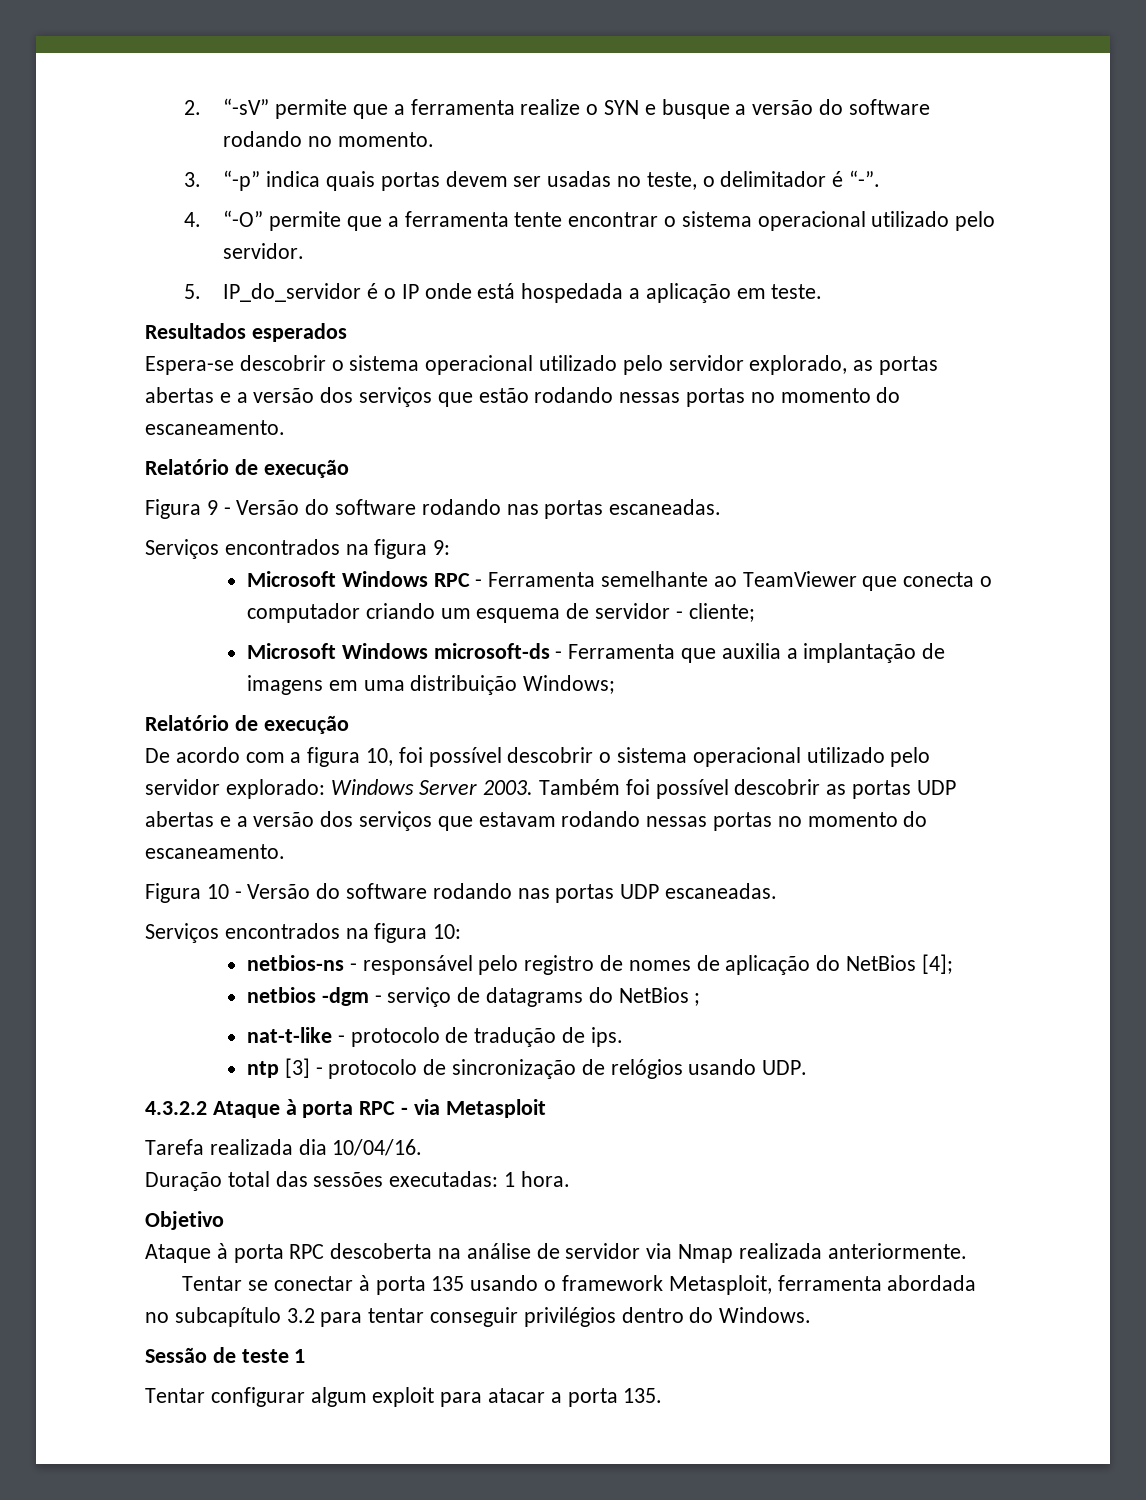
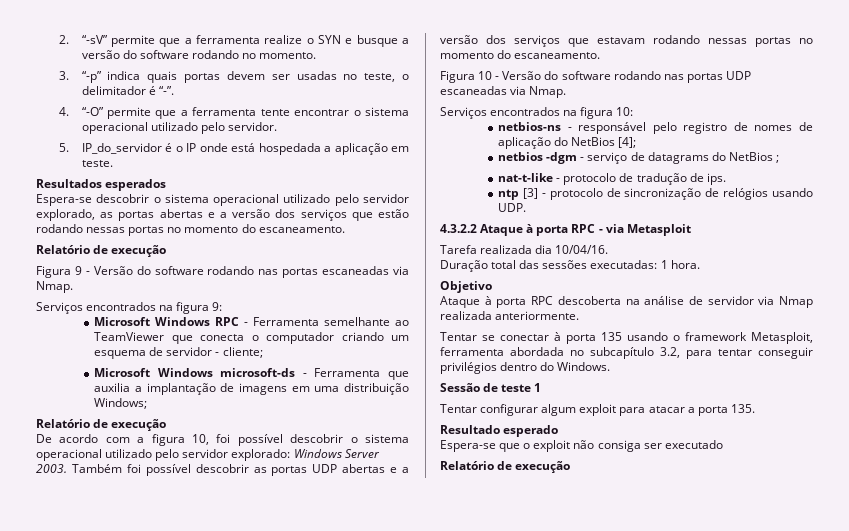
[609,499,722,515] escaneadas. -> [322,266,409,275] [36,281,73,293] escaneadas via Nmap.
[665,883,778,899] escaneadas. -> [440,86,567,98] escaneadas via Nmap.
[286,1308,315,1323] 3.2 -> [660,347,680,358] 3.2,
(663, 1395) none -> [440,425,559,437] [440,440,723,452] [440,461,571,473] // Resultado esperado // Espera-se que o exploit não consiga ser executado // Relatório de execução

